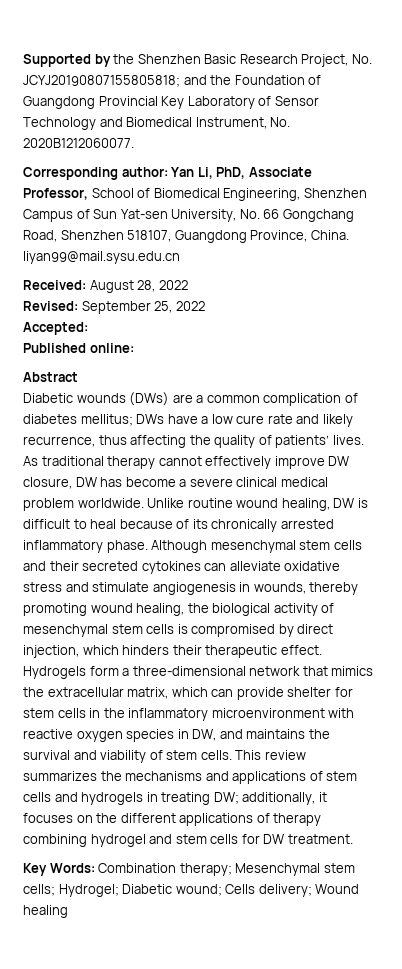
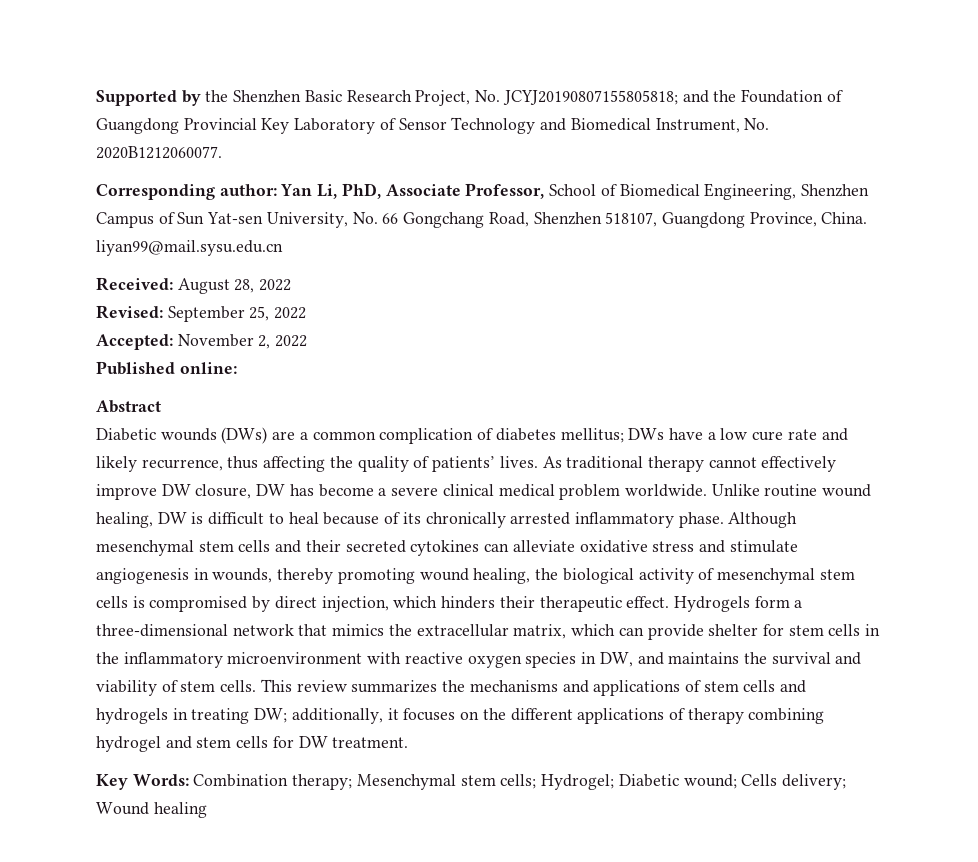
(88, 328) none -> [177,334,308,349] November 2, 2022

